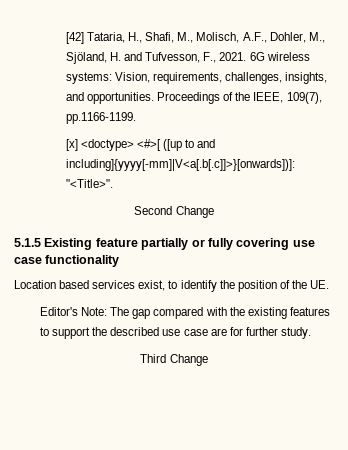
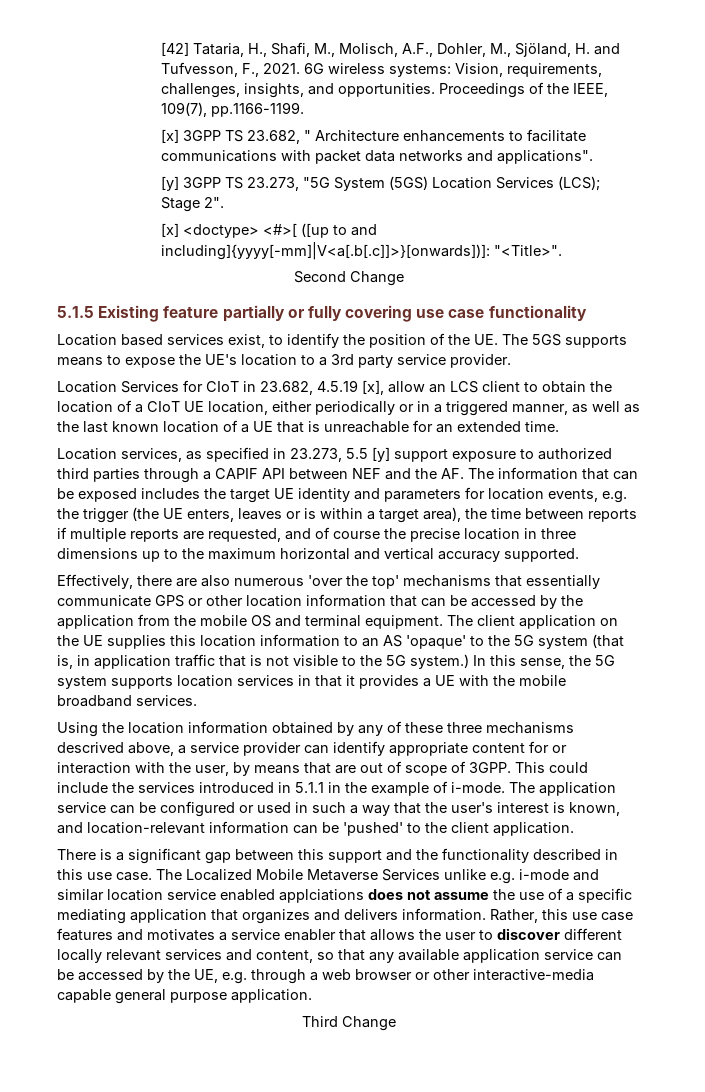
(136, 118) none -> [161,129,587,144] [161,150,594,164] [161,176,601,191] [161,197,225,212] // [x] 3GPP TS 23.682, " Architecture enhancements to facilitate communications with packet data networks and applications". // [y] 3GPP TS 23.273, "5G System (5GS) Location Services (LCS); Stage 2".
[39,307,330,319] [39,327,311,339] // Editor's Note: The gap compared with the existing features to support the described use case are for further study. -> [502,334,627,348] [57,354,511,368] [57,380,612,395] [57,400,640,416] [57,420,559,433] [57,447,612,462] [57,467,638,483] [57,487,627,503] [57,507,637,523] [57,527,576,542] [57,548,579,562] [57,574,600,589] [57,594,583,609] [57,614,618,629] [57,634,624,649] [57,654,615,669] [57,675,566,689] [57,695,197,707] [57,721,574,737] [57,741,567,756] [57,761,588,776] [57,781,616,796] [57,801,620,817] [57,821,574,836] [57,848,618,864] [57,869,599,884] [57,888,632,903] [57,908,633,924] [57,928,622,941] [57,949,622,963] [57,969,594,984] [57,989,312,1004] The 5GS supports means to expose the UE's location to a 3rd party service provider. // Location Services for CIoT in 23.682, 4.5.19 [x], allow an LCS client to obtain the location of a CIoT UE location, either periodically or in a triggered manner, as well as the last known location of a UE that is unreachable for an extended time. // Location services, as specified in 23.273, 5.5 [y] support exposure to authorized third parties through a CAPIF API between NEF and the AF. The information that can be exposed includes the target UE identity and parameters for location events, e.g. the trigger (the UE enters, leaves or is within a target area), the time between reports if multiple reports are requested, and of course the precise location in three dimensions up to the maximum horizontal and vertical accuracy supported. // Effectively, there are also numerous 'over the top' mechanisms that essentially communicate GPS or other location information that can be accessed by the application from the mobile OS and terminal equipment. The client application on the UE supplies this location information to an AS 'opaque' to the 5G system (that is, in application traffic that is not visible to the 5G system.) In this sense, the 5G system supports location services in that it provides a UE with the mobile broadband services. // Using the location information obtained by any of these three mechanisms descrived above, a service provider can identify appropriate content for or interaction with the user, by means that are out of scope of 3GPP. This could include the services introduced in 5.1.1 in the example of i-mode. The application service can be configured or used in such a way that the user's interest is known, and location-relevant information can be 'pushed' to the client application. // There is a significant gap between this support and the functionality described in this use case. The Localized Mobile Metaverse Services unlike e.g. i-mode and similar location service enabled applciations does not assume the use of a specific mediating application that organizes and delivers information. Rather, this use case features and motivates a service enabler that allows the user to discover different locally relevant services and content, so that any available application service can be accessed by the UE, e.g. through a web browser or other interactive-media capable general purpose application.

